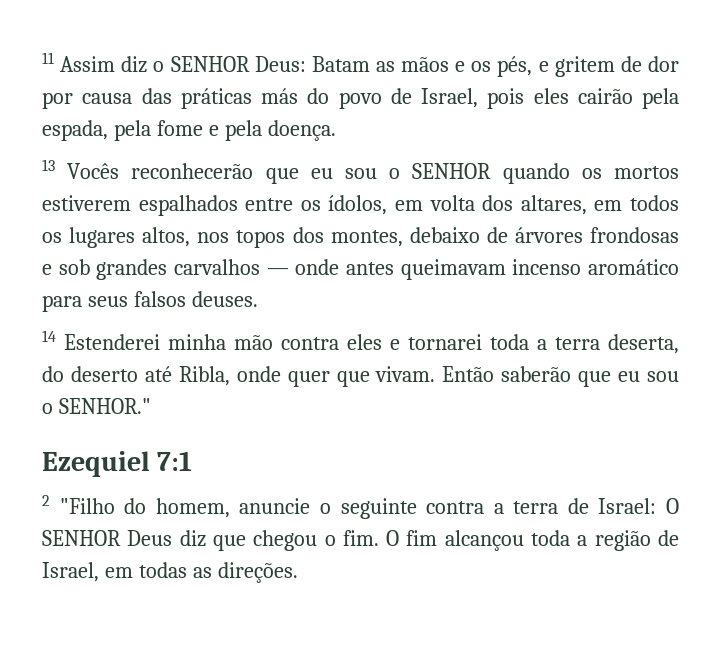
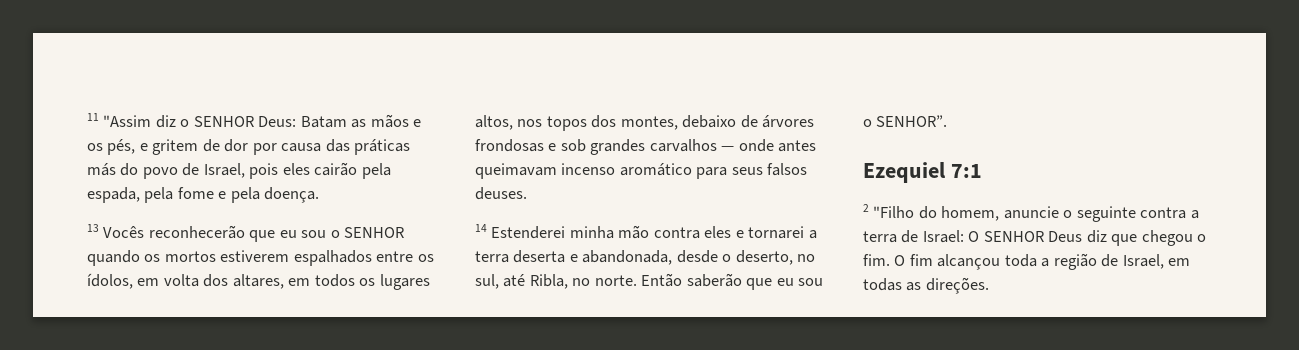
[60,56,116,72] Assim -> [103,115,152,127] "Assim
[490,334,679,354] [42,366,436,387] toda a terra deserta, do deserto até Ribla, onde quer que vivam. -> [808,230,817,239] [475,250,816,265] [475,274,637,289] a terra deserta e abandonada, desde o deserto, no sul, até Ribla, no norte.
[58,398,151,414] SENHOR." -> [876,115,948,127] SENHOR”.

